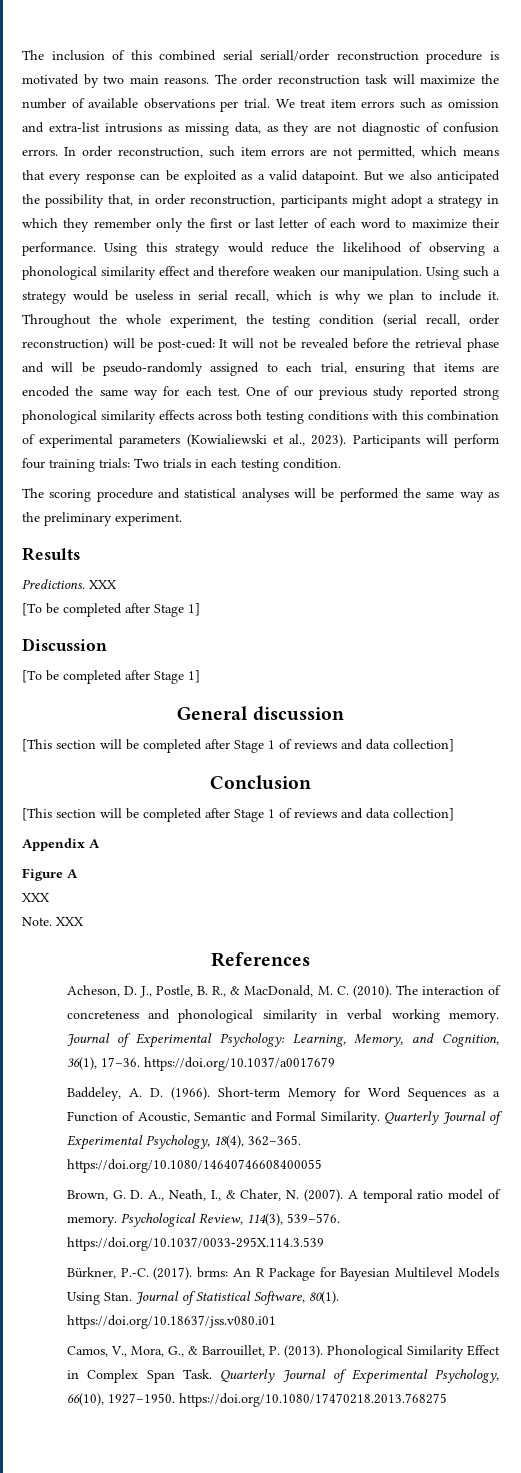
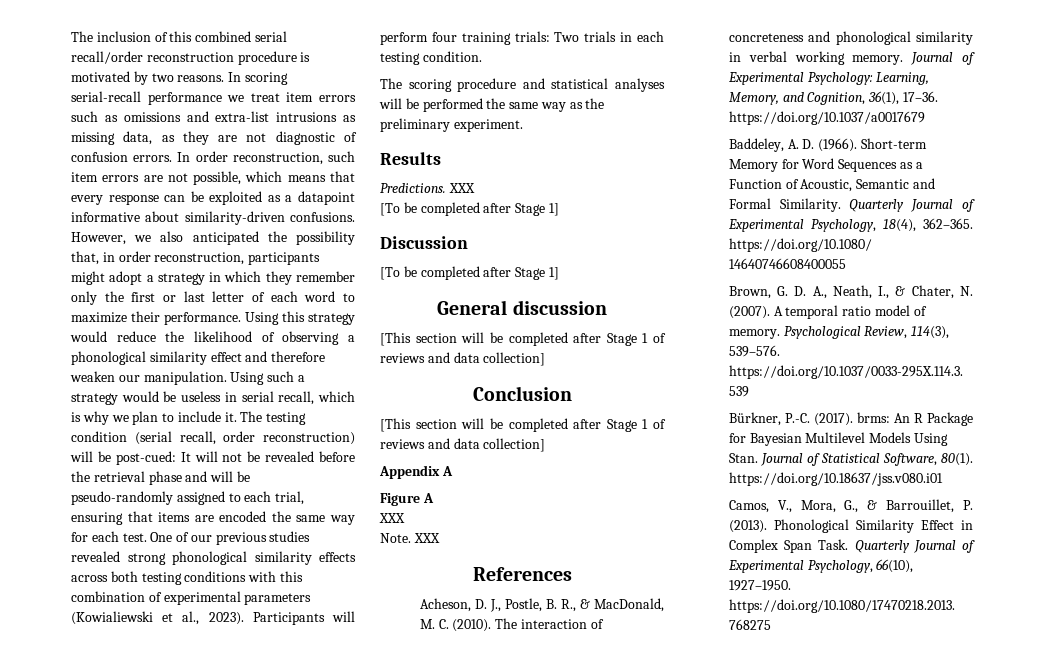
[260,50,330,61] seriall/order -> [71,51,143,64] recall/order
[129,74,499,85] [22,98,295,112] main reasons. The order reconstruction task will maximize the number of available observations per trial. We -> [177,72,288,85] [71,91,245,105] reasons. In scoring serial-recall performance we
[447,99,499,108] omission -> [123,112,181,122] omissions
[358,146,416,160] permitted, -> [193,171,242,185] possible,
[269,170,384,184] valid datapoint. But -> [297,191,355,205] [71,211,355,225] [71,232,126,245] datapoint informative about similarity-driven confusions. However,
[22,314,264,328] Throughout the whole experiment, the -> [240,411,263,422] The
[373,386,458,400] study reported -> [269,531,311,542] [71,551,120,562] studies revealed

